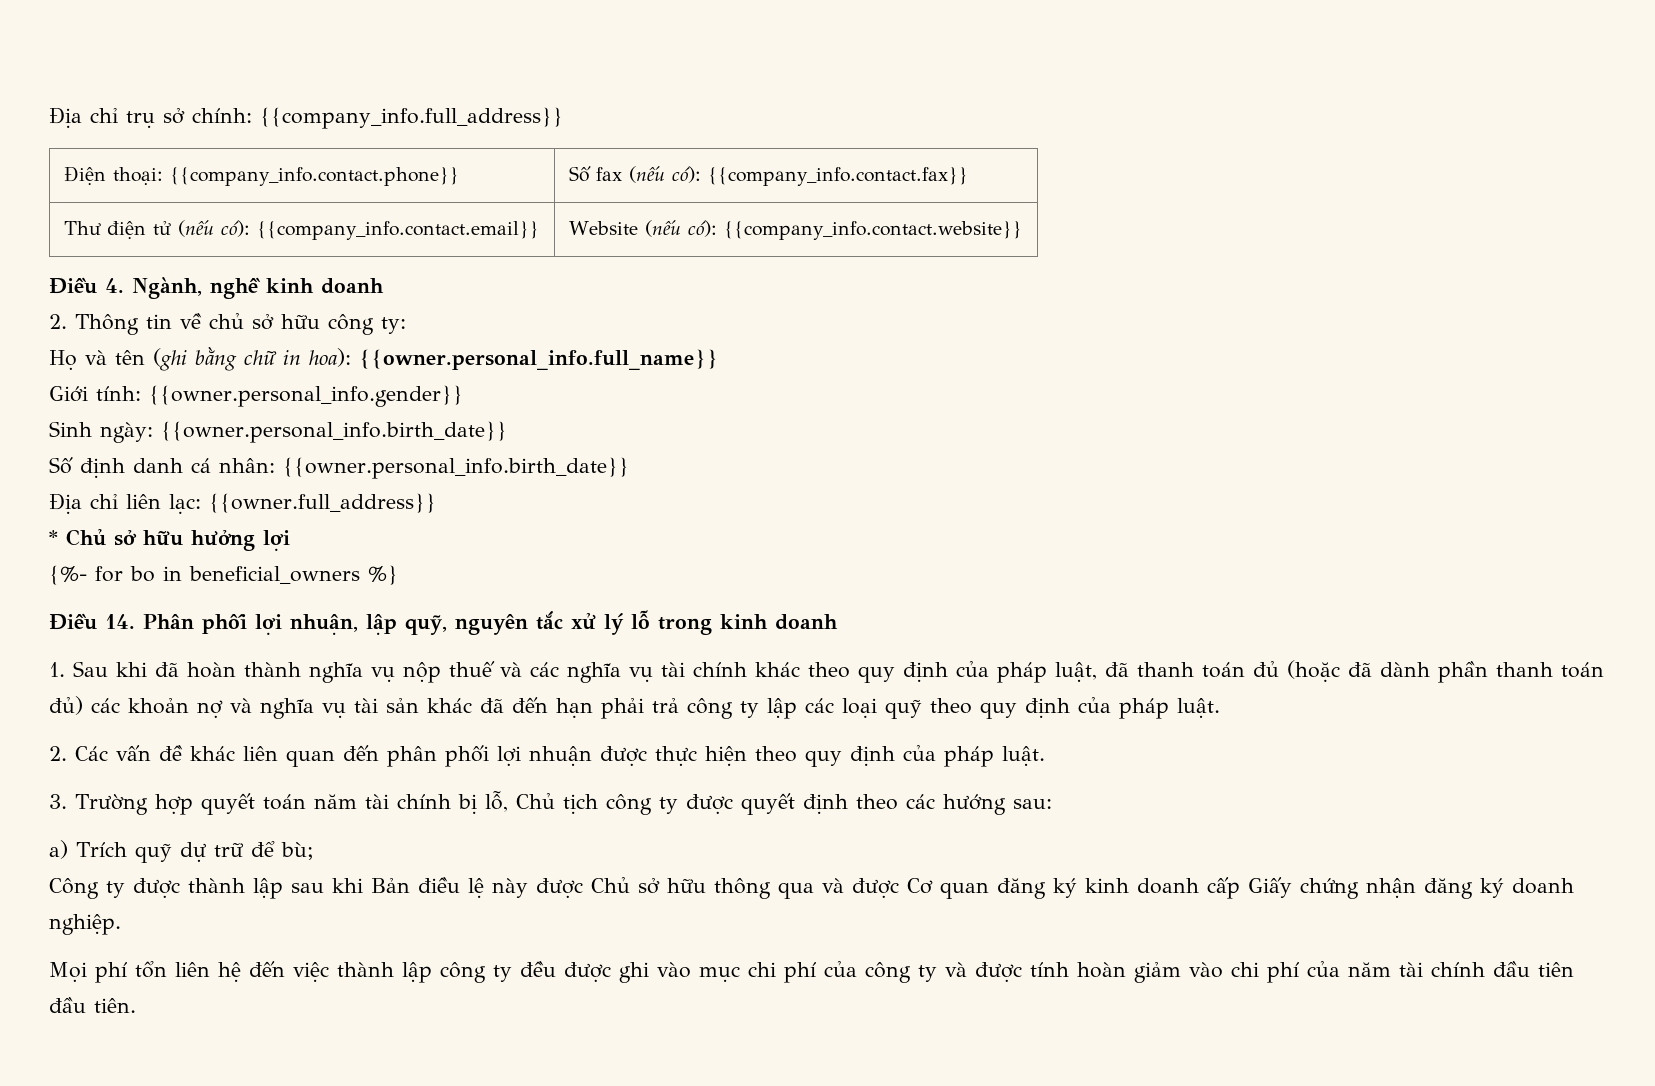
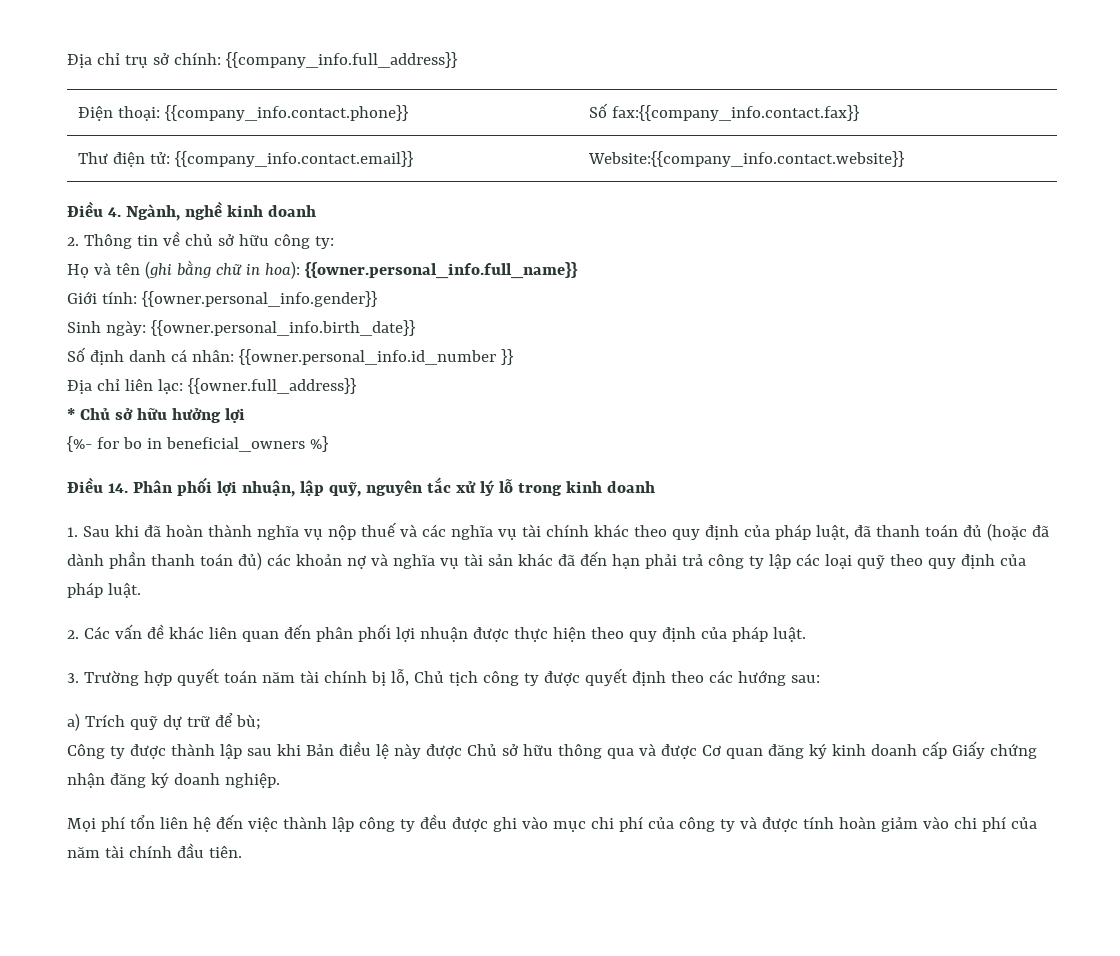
[595,166,968,186] [63,220,539,240] [568,220,1022,240] fax (nếu có): {{company_info.contact.fax}} // Thư điện tử (nếu có): {{company_info.contact.email}} | Website (nếu có): {{company_info.contact.website}} -> [611,105,859,121] [77,151,413,167] [587,151,904,167] fax:{{company_info.contact.fax}} // Thư điện tử: {{company_info.contact.email}} | Website:{{company_info.contact.website}}
[283,457,629,479] {{owner.personal_info.birth_date}} -> [238,349,513,365] {{owner.personal_info.id_number }}
[1538,962,1574,977] [49,997,86,1013] tiên đầu -> (204, 850) none

